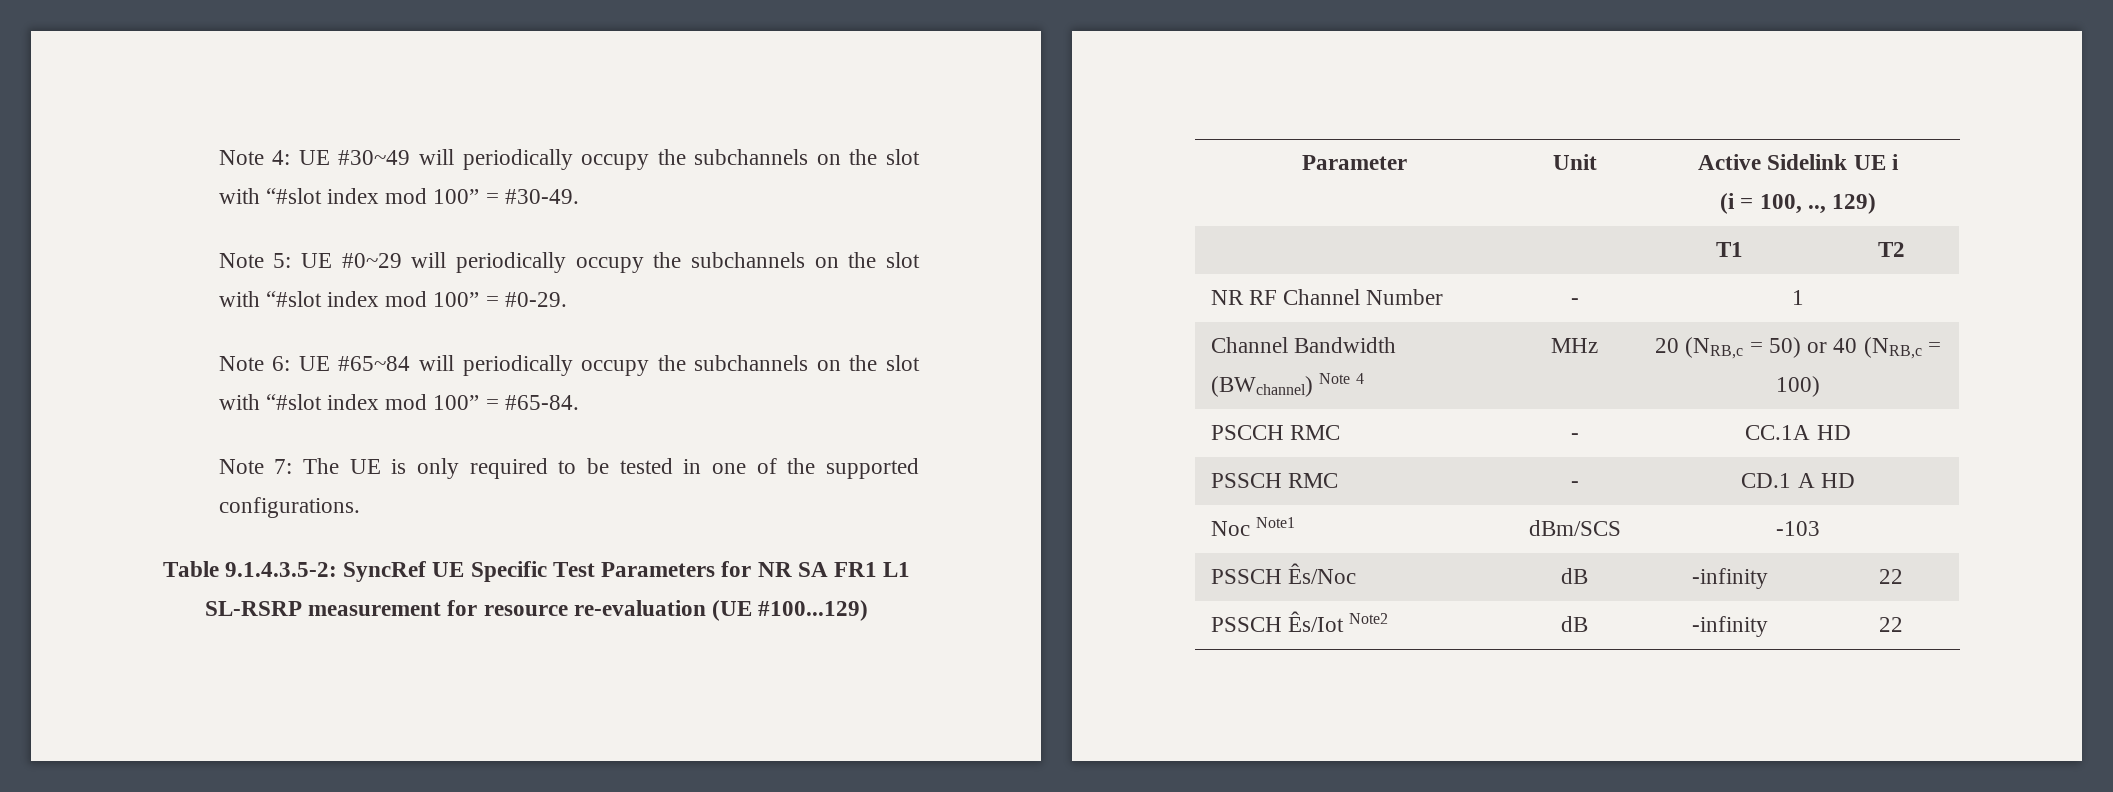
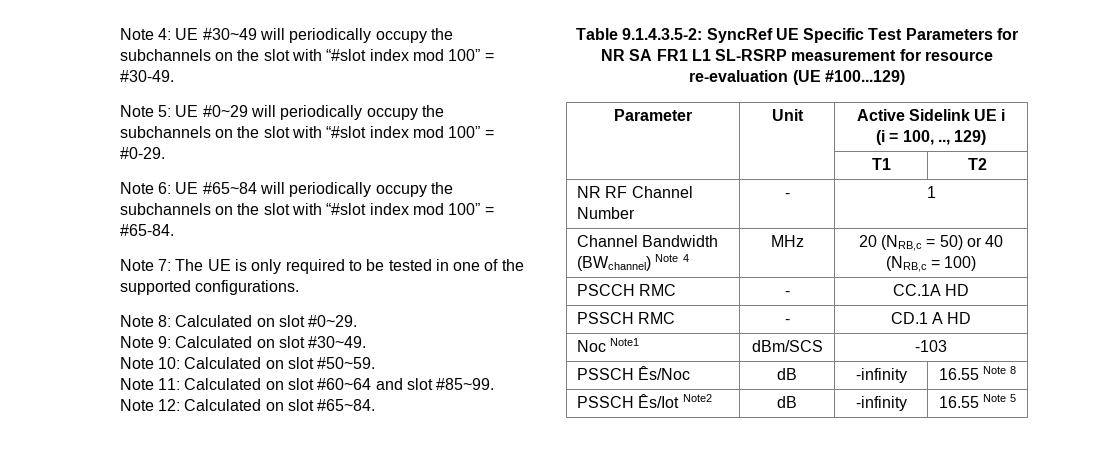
(360, 507) none -> [119,315,358,327] [119,336,367,348] [119,357,376,369] [119,378,495,390] [119,399,376,411] // Note 8: Calculated on slot #0~29. // Note 9: Calculated on slot #30~49. // Note 10: Calculated on slot #50~59. // Note 11: Calculated on slot #60~64 and slot #85~99. // Note 12: Calculated on slot #65~84.
[1879,569,1903,584] 22 -> [938,366,1017,380] 16.55 Note 8
[1879,617,1903,632] 22 -> [938,394,1017,408] 16.55 Note 5

